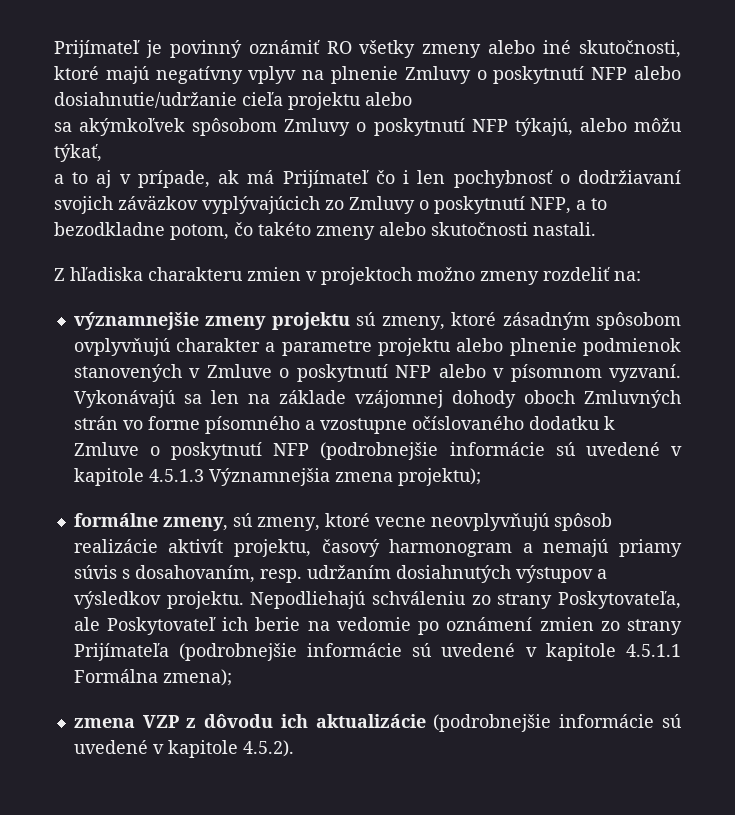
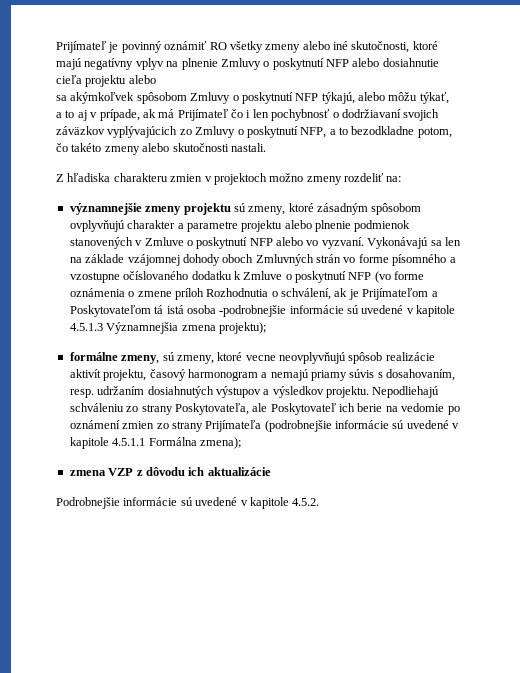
[54,92,237,108] dosiahnutie/udržanie -> [382,58,439,67] dosiahnutie
[493,364,602,382] v písomnom -> [306,240,319,246] vo
[320,442,439,460] (podrobnejšie -> [374,271,425,283] [69,288,438,300] [69,305,287,317] (vo forme oznámenia o zmene príloh Rozhodnutia o schválení, ak je Prijímateľom a Poskytovateľom tá istá osoba -podrobnejšie
[433,714,682,732] [73,740,294,758] (podrobnejšie informácie sú uvedené v kapitole 4.5.2). -> [56,497,320,509] // Podrobnejšie informácie sú uvedené v kapitole 4.5.2.

